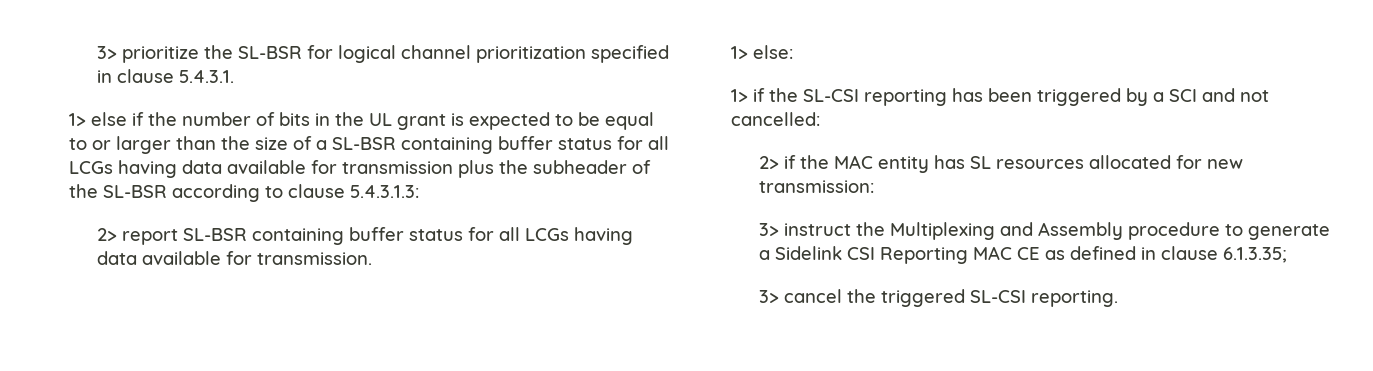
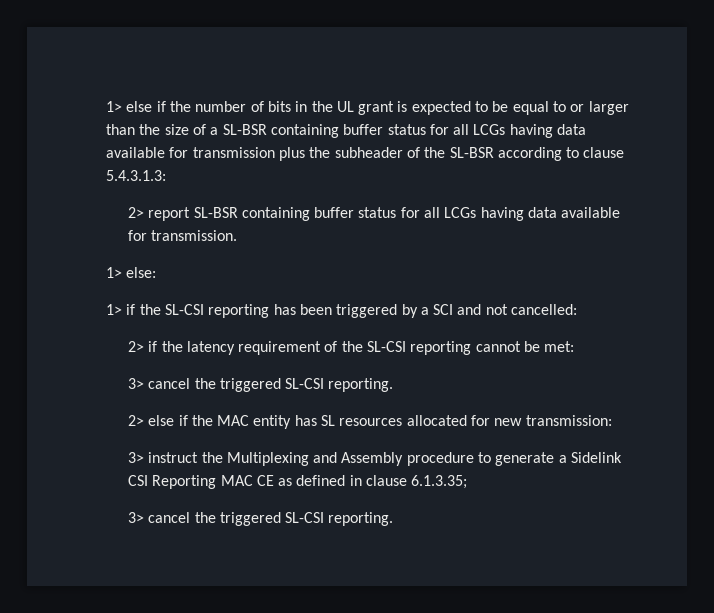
[96,45,669,63] [96,69,234,83] 3> prioritize the SL-BSR for logical channel prioritization specified in clause 5.4.3.1. // -> (105, 106) none
(829, 162) none -> [186,341,575,355] [127,378,394,392] [127,415,213,426] latency requirement of the SL-CSI reporting cannot be met: // 3> cancel the triggered SL-CSI reporting. // 2> else if the

